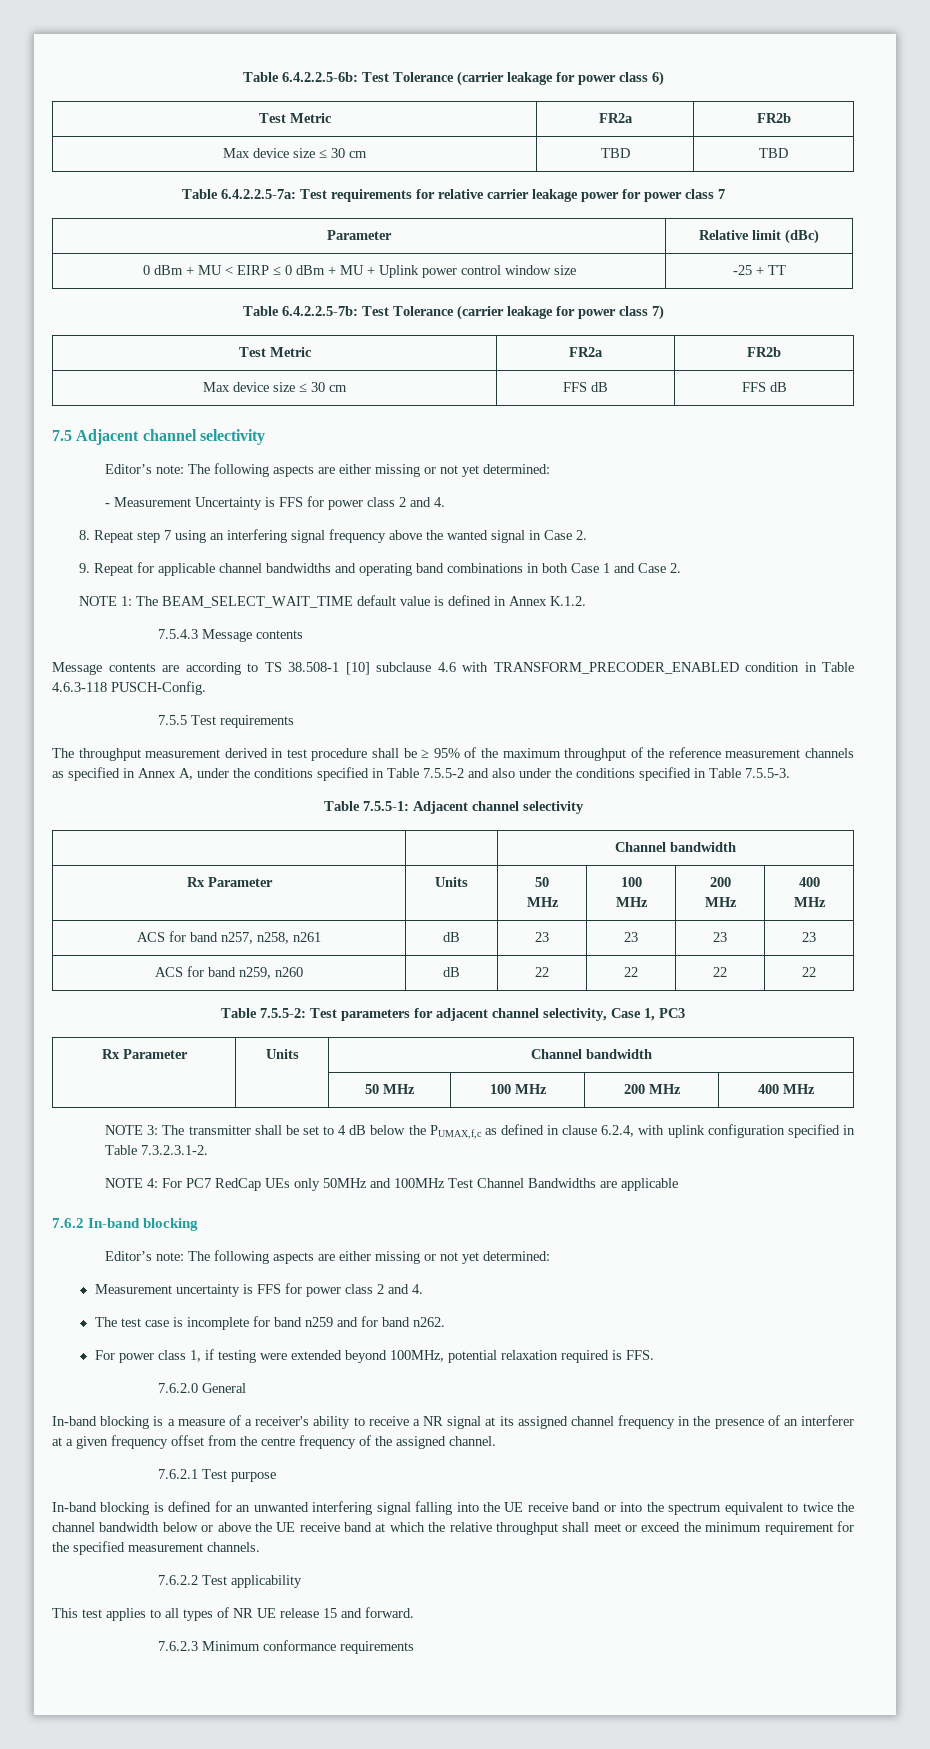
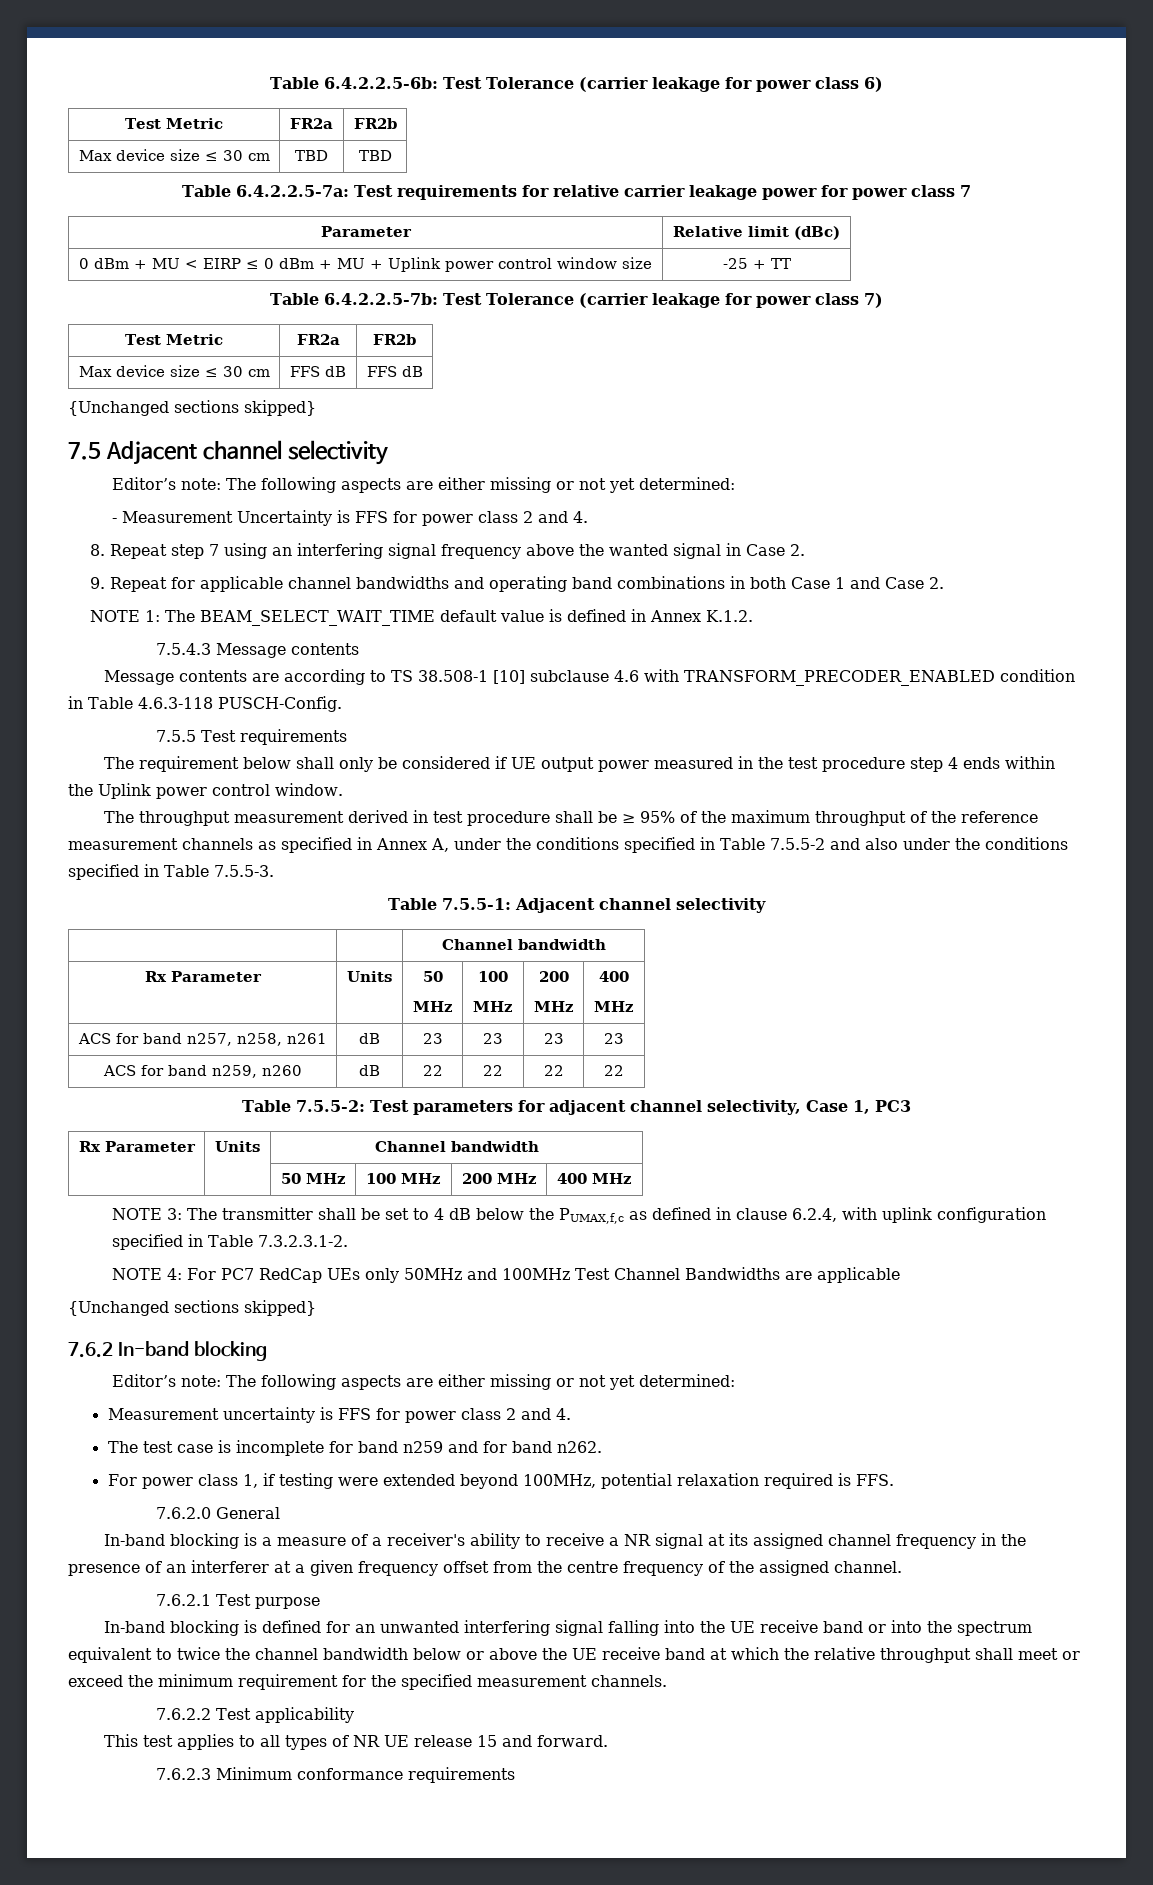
(787, 387) none -> [68,400,316,416] // {Unchanged sections skipped}
(295, 721) none -> [104,756,1056,772] [68,783,343,799] // The requirement below shall only be considered if UE output power measured in the test procedure step 4 ends within the Uplink power control window.
(679, 1184) none -> [68,1300,316,1316] // {Unchanged sections skipped}

